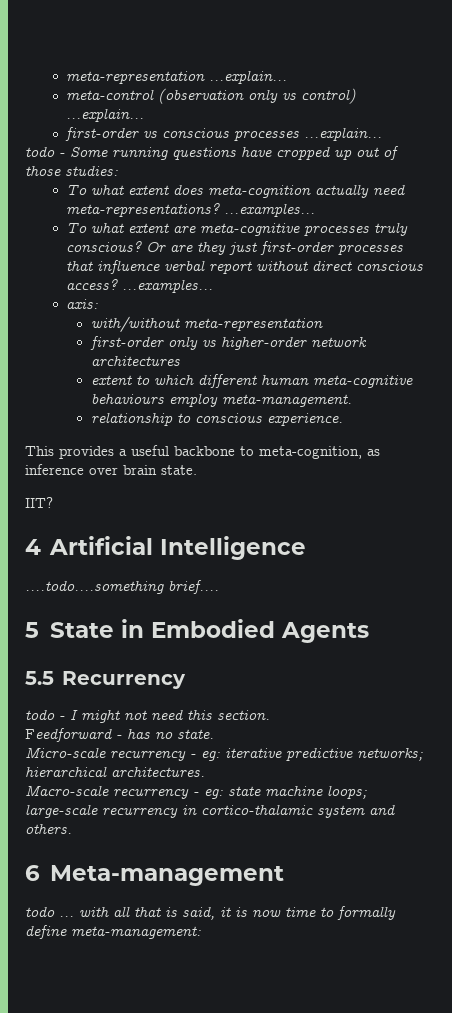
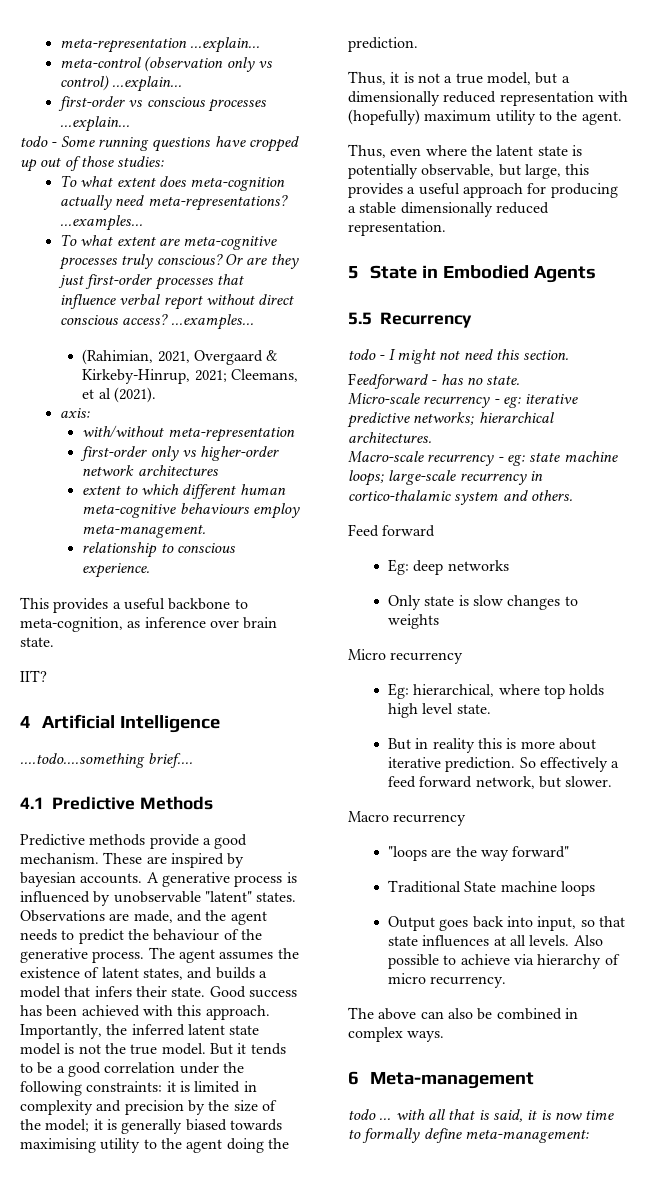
(214, 286) none -> [82,349,278,365] [82,369,299,384] [82,387,157,403] // (Rahimian, 2021, Overgaard & Kirkeby-Hinrup, 2021; Cleemans, et al (2021).
(219, 587) none -> [20,796,213,810] [20,834,248,849] [20,852,245,868] [20,872,297,887] [20,891,297,906] [20,910,267,925] [20,929,262,944] [20,947,299,963] [20,967,267,980] [20,986,297,998] [20,1005,270,1020] [20,1024,260,1039] [20,1043,286,1055] [20,1062,244,1077] [20,1081,257,1096] [20,1100,277,1115] [20,1119,282,1134] [20,1138,289,1153] [348,37,418,52] [348,71,570,85] [348,91,628,106] [348,109,622,125] [348,144,582,158] [348,164,590,179] [348,183,618,198] [348,202,549,217] [348,221,446,236] // 4.1 Predictive Methods // Predictive methods provide a good mechanism. These are inspired by bayesian accounts. A generative process is influenced by unobservable "latent" states. Observations are made, and the agent needs to predict the behaviour of the generative process. The agent assumes the existence of latent states, and builds a model that infers their state. Good success has been achieved with this approach. Importantly, the inferred latent state model is not the true model. But it tends to be a good correlation under the following constraints: it is limited in complexity and precision by the size of the model; it is generally biased towards maximising utility to the agent doing the prediction. // Thus, it is not a true model, but a dimensionally reduced representation with (hopefully) maximum utility to the agent. // Thus, even where the latent state is potentially observable, but large, this provides a useful approach for producing a stable dimensionally reduced representation.
(72, 828) none -> [348,524,436,537] [388,559,509,575] [388,595,578,610] [388,614,440,629] [348,649,464,664] [388,683,605,699] [388,703,491,718] [388,738,596,753] [388,757,620,772] [388,776,613,789] [348,811,467,826] [388,846,570,861] [388,880,595,896] [388,916,625,931] [388,935,603,947] [388,954,620,969] [388,973,507,988] [348,1007,578,1020] [348,1027,445,1042] // Feed forward // Eg: deep networks // Only state is slow changes to weights // Micro recurrency // Eg: hierarchical, where top holds high level state. // But in reality this is more about iterative prediction. So effectively a feed forward network, but slower. // Macro recurrency // "loops are the way forward" // Traditional State machine loops // Output goes back into input, so that state influences at all levels. Also possible to achieve via hierarchy of micro recurrency. // The above can also be combined in complex ways.

